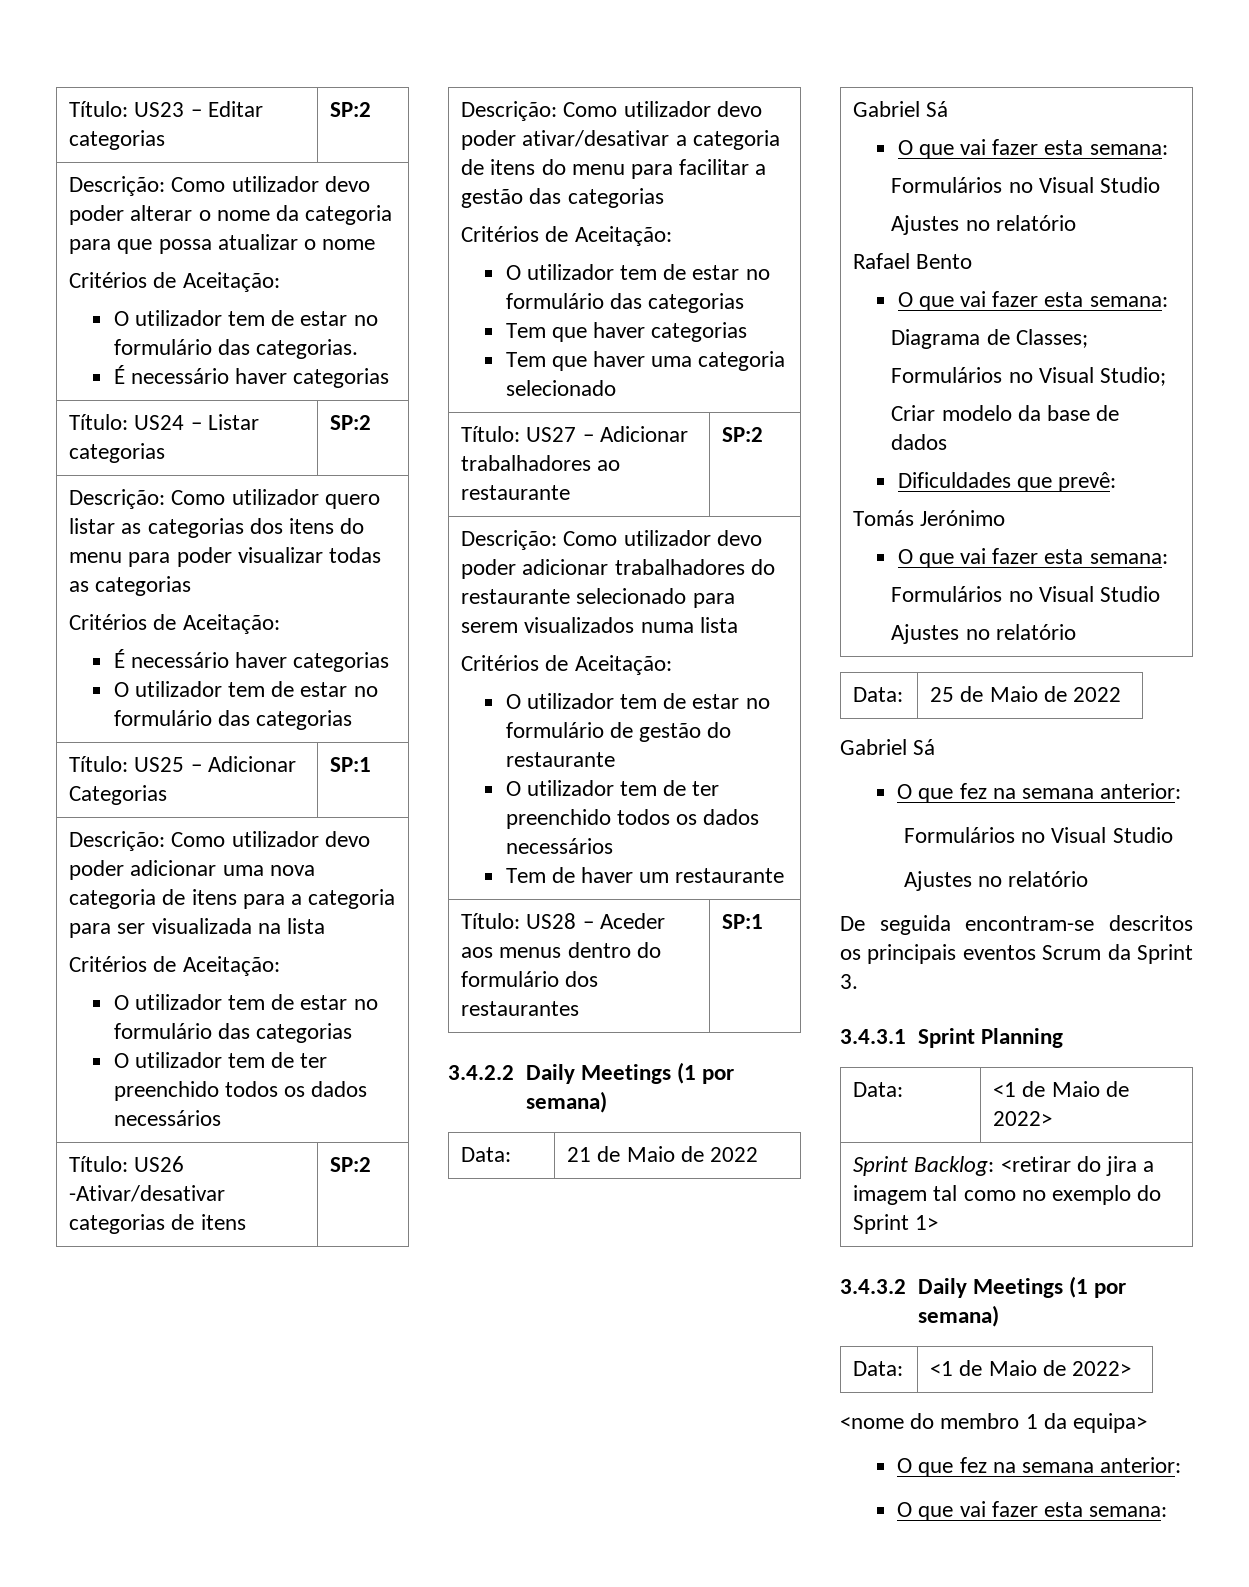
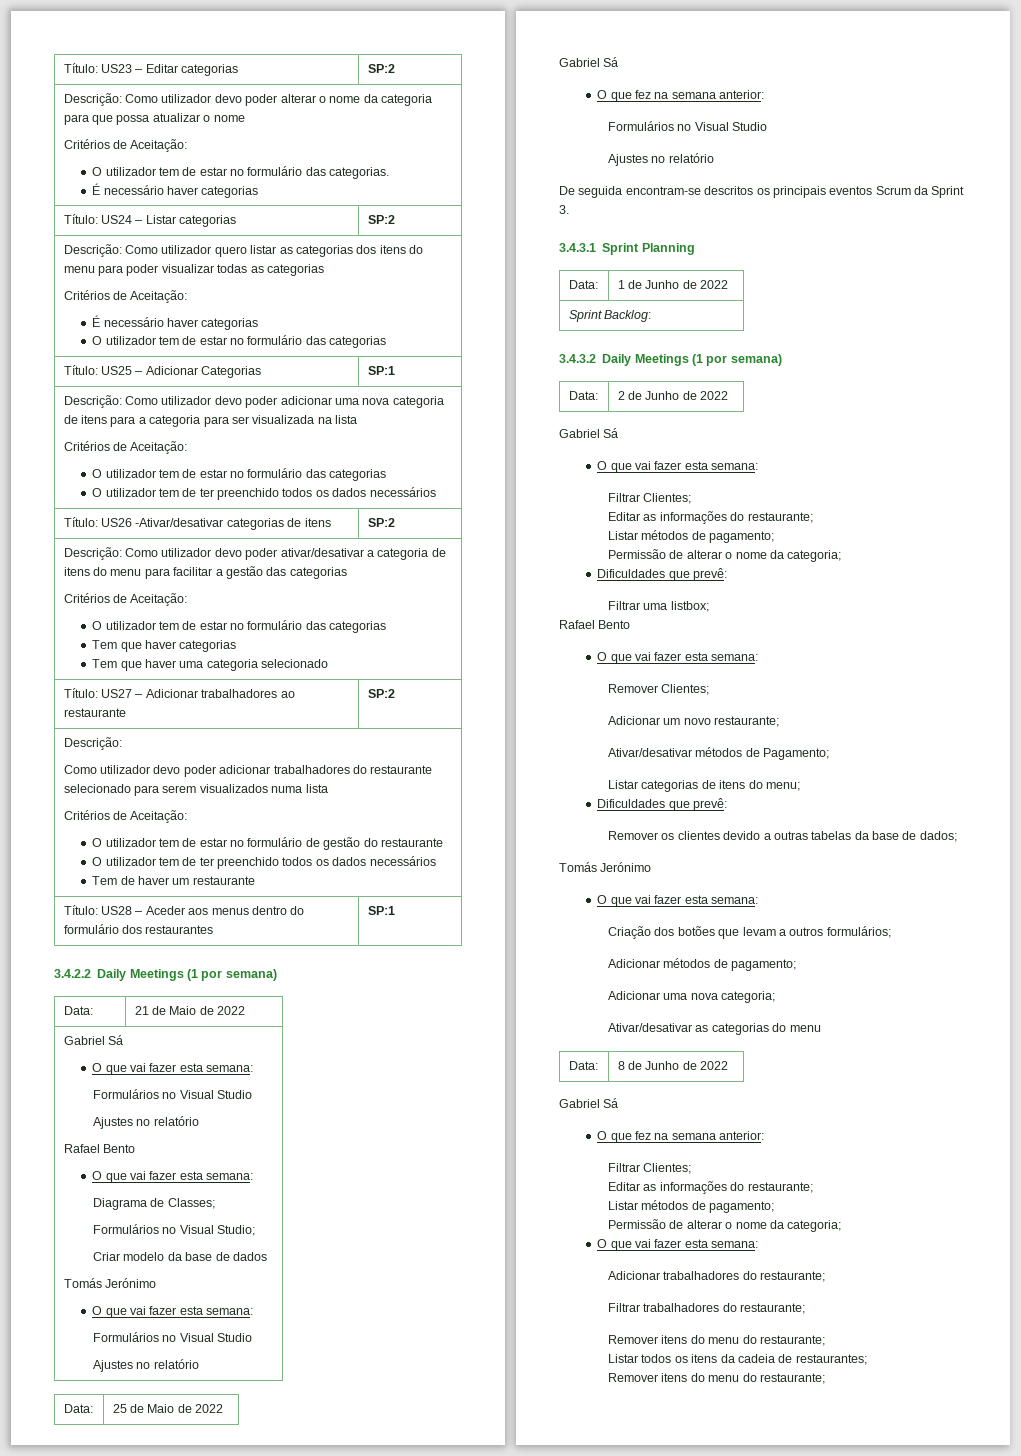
(558, 540) none -> (122, 743) //
[897,472,1116,492] // Dificuldades que prevê: -> (267, 1256) none
[993,1081,1129,1097] [993,1111,1053,1126] [853,1156,1155,1176] [853,1185,1162,1205] [853,1214,939,1234] <1 de Maio de 2022> // Sprint Backlog: <retirar do jira a imagem tal como no exemplo do Sprint 1> -> [617,280,729,289] [568,310,652,322] 1 de Junho de 2022 // Sprint Backlog:
[930,1360,1131,1376] [840,1413,1148,1433] [897,1457,1182,1477] [897,1501,1168,1521] <1 de Maio de 2022> // <nome do membro 1 da equipa> // O que fez na semana anterior: // O que vai fazer esta semana: -> [617,391,729,400] [559,428,619,438] [597,461,759,473] [608,493,692,504] [608,511,813,524] [608,530,775,543] [608,549,842,562] [597,568,728,581] [608,601,709,612] [559,620,631,629] [597,652,759,664] [608,684,710,695] [608,716,780,727] [608,747,830,760] [608,780,800,792] [597,798,728,811] [608,831,957,842] [559,862,652,872] [597,895,759,907] [608,926,891,939] [608,958,797,971] [608,991,776,1003] [608,1023,821,1035] [568,1061,598,1070] [617,1061,729,1070] [559,1098,619,1108] [597,1131,765,1143] [608,1163,692,1174] [608,1181,813,1194] [608,1200,775,1213] [608,1219,842,1232] [597,1239,759,1251] [608,1271,826,1282] [608,1303,806,1314] [608,1335,825,1346] [608,1354,867,1365] [608,1373,825,1384] 2 de Junho de 2022 // Gabriel Sá // O que vai fazer esta semana: // Filtrar Clientes; // Editar as informações do restaurante; // Listar métodos de pagamento; // Permissão de alterar o nome da categoria; // Dificuldades que prevê: // Filtrar uma listbox; // Rafael Bento // O que vai fazer esta semana: // Remover Clientes; // Adicionar um novo restaurante; // Ativar/desativar métodos de Pagamento; // Listar categorias de itens do menu; // Dificuldades que prevê: // Remover os clientes devido a outras tabelas da base de dados; // Tomás Jerónimo // O que vai fazer esta semana: // Criação dos botões que levam a outros formulários; // Adicionar métodos de pagamento; // Adicionar uma nova categoria; // Ativar/desativar as categorias do menu // Data: | 8 de Junho de 2022 // Gabriel Sá // O que fez na semana anterior: // Filtrar Clientes; // Editar as informações do restaurante; // Listar métodos de pagamento; // Permissão de alterar o nome da categoria; // O que vai fazer esta semana: // Adicionar trabalhadores do restaurante; // Filtrar trabalhadores do restaurante; // Remover itens do menu do restaurante; // Listar todos os itens da cadeia de restaurantes; // Remover itens do menu do restaurante;

